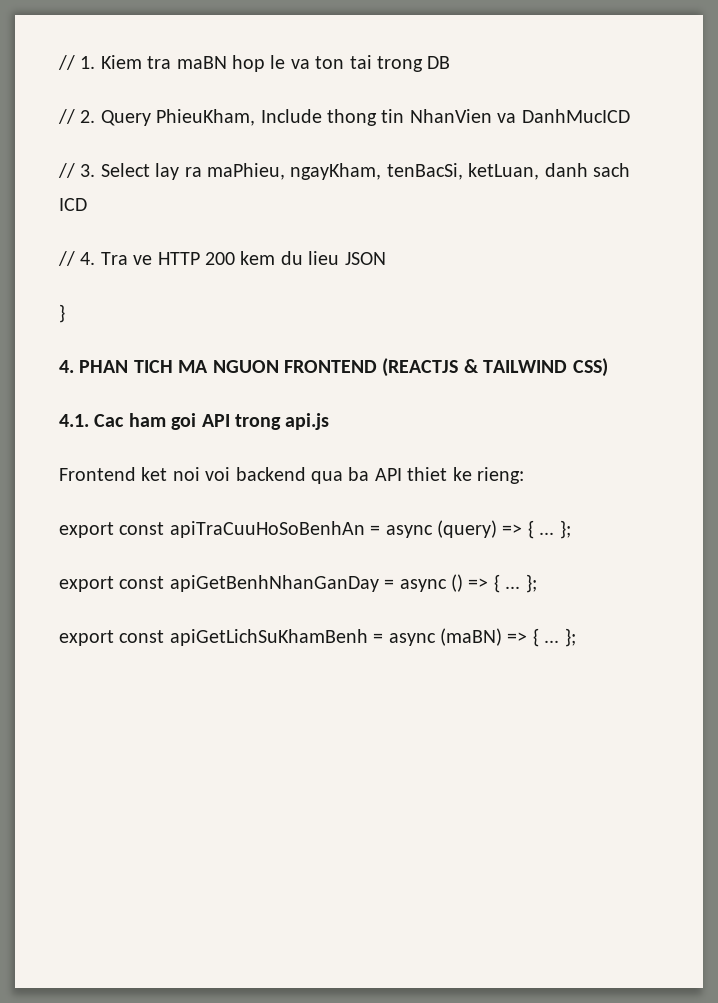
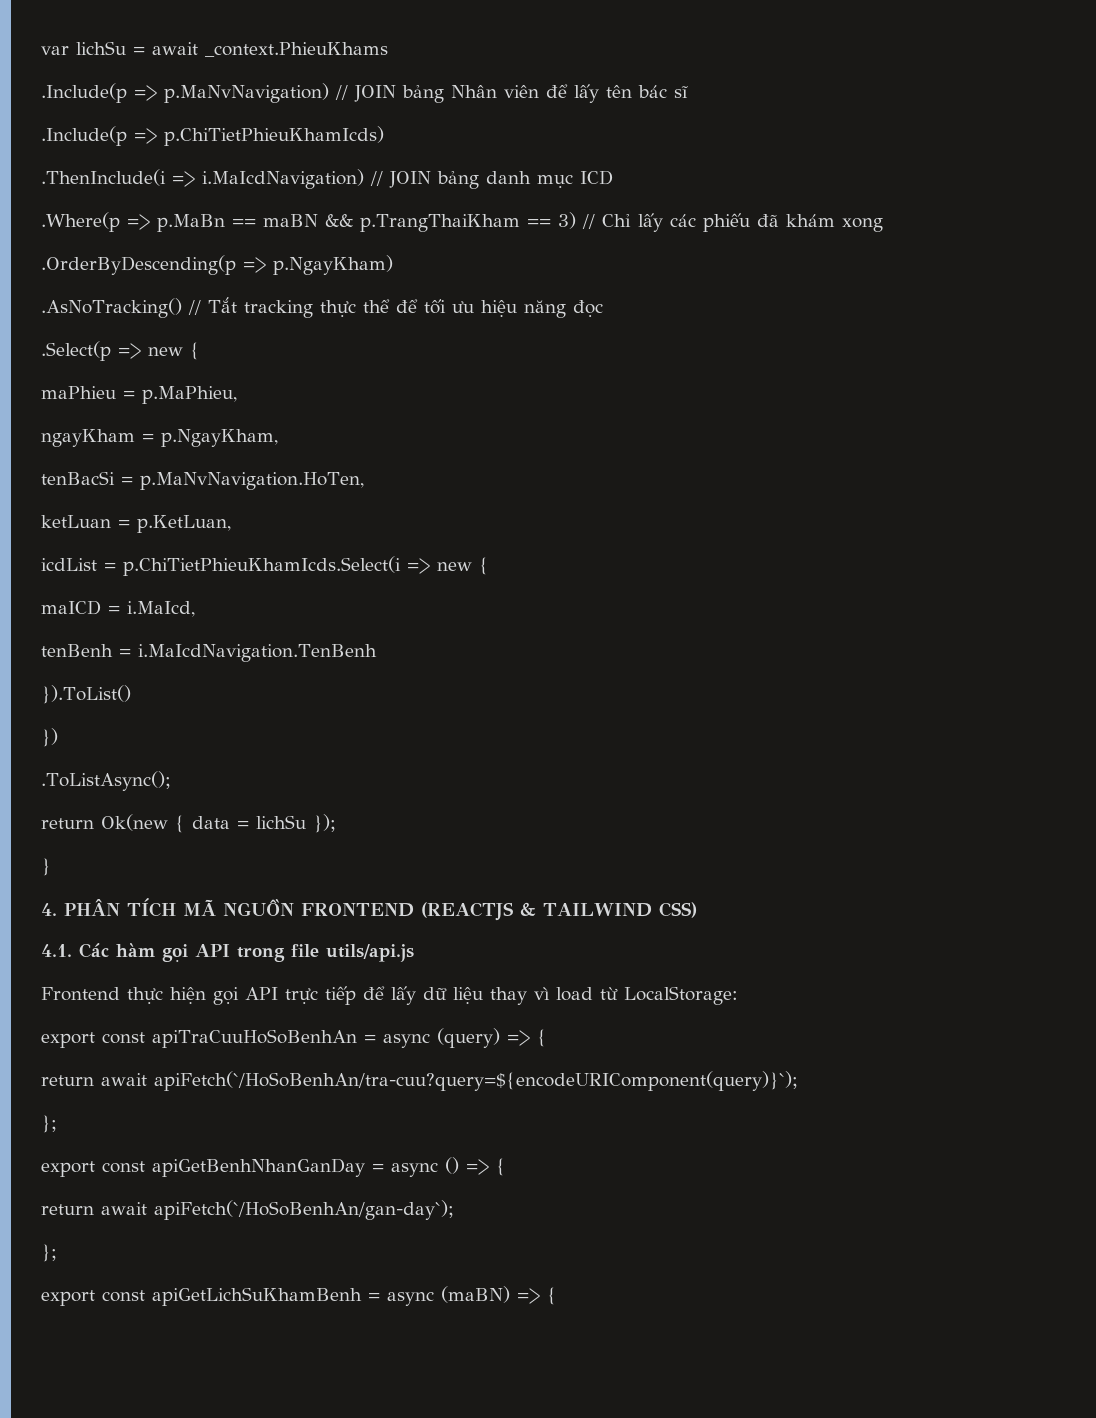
[58,55,451,72] [58,109,630,126] [58,163,630,180] [59,198,87,211] [58,251,386,266] [59,304,65,323] [59,360,279,373] // 1. Kiem tra maBN hop le va ton tai trong DB // // 2. Query PhieuKham, Include thong tin NhanVien va DanhMucICD // // 3. Select lay ra maPhieu, ngayKham, tenBacSi, ketLuan, danh sach ICD // // 4. Tra ve HTTP 200 kem du lieu JSON // } // 4. PHAN TICH MA NGUON -> [41,41,388,57] [41,83,688,103] [41,126,384,146] [41,169,613,189] [41,212,883,232] [41,255,393,275] [41,297,603,318] [41,341,200,361] [41,386,237,404] [41,429,278,447] [41,471,364,490] [41,515,231,533] [41,556,489,576] [41,600,195,617] [41,644,377,662] [41,685,131,704] [41,728,58,747] [41,771,171,791] [41,814,336,833] [41,858,51,876] [41,898,294,917] var lichSu = await _context.PhieuKhams // .Include(p => p.MaNvNavigation) // JOIN bảng Nhân viên để lấy tên bác sĩ // .Include(p => p.ChiTietPhieuKhamIcds) // .ThenInclude(i => i.MaIcdNavigation) // JOIN bảng danh mục ICD // .Where(p => p.MaBn == maBN && p.TrangThaiKham == 3) // Chỉ lấy các phiếu đã khám xong // .OrderByDescending(p => p.NgayKham) // .AsNoTracking() // Tắt tracking thực thể để tối ưu hiệu năng đọc // .Select(p => new { // maPhieu = p.MaPhieu, // ngayKham = p.NgayKham, // tenBacSi = p.MaNvNavigation.HoTen, // ketLuan = p.KetLuan, // icdList = p.ChiTietPhieuKhamIcds.Select(i => new { // maICD = i.MaIcd, // tenBenh = i.MaIcdNavigation.TenBenh // }).ToList() // }) // .ToListAsync(); // return Ok(new { data = lichSu }); // } // 4. PHÂN TÍCH MÃ NGUỒN
[94,413,330,430] [59,467,524,484] Cac ham goi API trong api.js // Frontend ket noi voi backend qua ba API thiet ke rieng: -> [79,943,414,962] [41,986,738,1005] Các hàm gọi API trong file utils/api.js // Frontend thực hiện gọi API trực tiếp để lấy dữ liệu thay vì load từ LocalStorage:
[539,532,555,535] ... -> [41,1071,798,1091] // return await apiFetch(`/HoSoBenhAn/tra-cuu?query=${encodeURIComponent(query)}`); //
[505,586,521,589] ... -> [41,1200,454,1220] // return await apiFetch(`/HoSoBenhAn/gan-day`); //
[544,628,576,647] ... }; -> (557, 1296) none

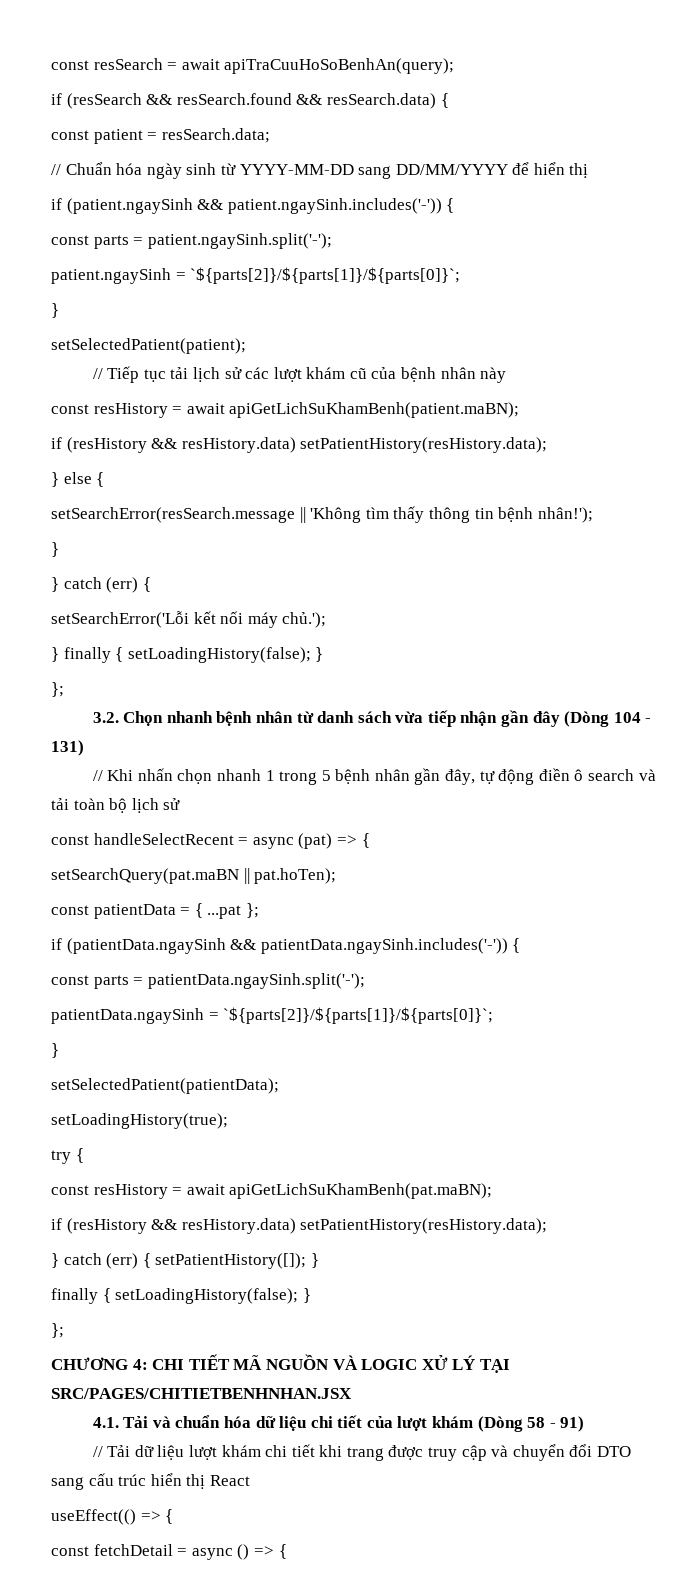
[41,41,388,57] [41,83,688,103] [41,126,384,146] [41,169,613,189] [41,212,883,232] [41,255,393,275] [41,297,603,318] [41,341,200,361] [41,386,237,404] [41,429,278,447] [41,471,364,490] [41,515,231,533] [41,556,489,576] [41,600,195,617] [41,644,377,662] [41,685,131,704] [41,728,58,747] [41,771,171,791] [41,814,336,833] [41,858,51,876] [41,898,697,921] [41,943,414,962] [41,986,738,1005] [41,1028,547,1048] [41,1071,798,1091] [41,1115,57,1133] [41,1158,365,1177] var lichSu = await _context.PhieuKhams // .Include(p => p.MaNvNavigation) // JOIN bảng Nhân viên để lấy tên bác sĩ // .Include(p => p.ChiTietPhieuKhamIcds) // .ThenInclude(i => i.MaIcdNavigation) // JOIN bảng danh mục ICD // .Where(p => p.MaBn == maBN && p.TrangThaiKham == 3) // Chỉ lấy các phiếu đã khám xong // .OrderByDescending(p => p.NgayKham) // .AsNoTracking() // Tắt tracking thực thể để tối ưu hiệu năng đọc // .Select(p => new { // maPhieu = p.MaPhieu, // ngayKham = p.NgayKham, // tenBacSi = p.MaNvNavigation.HoTen, // ketLuan = p.KetLuan, // icdList = p.ChiTietPhieuKhamIcds.Select(i => new { // maICD = i.MaIcd, // tenBenh = i.MaIcdNavigation.TenBenh // }).ToList() // }) // .ToListAsync(); // return Ok(new { data = lichSu }); // } // 4. PHÂN TÍCH MÃ NGUỒN FRONTEND (REACTJS & TAILWIND CSS) // 4.1. Các hàm gọi API trong file utils/api.js // Frontend thực hiện gọi API trực tiếp để lấy dữ liệu thay vì load từ LocalStorage: // export const apiTraCuuHoSoBenhAn = async (query) => { // return await apiFetch(`/HoSoBenhAn/tra-cuu?query=${encodeURIComponent(query)}`); // }; // export const apiGetBenhNhanGanDay -> [51,58,455,74] [51,93,449,109] [51,128,270,144] [51,162,589,179] [51,198,455,214] [51,233,332,249] [51,267,461,284] [51,303,59,318] [51,338,246,354] [92,366,507,383] [51,402,520,418] [51,437,548,453] [51,472,105,487] [51,506,593,523] [51,542,59,557] [51,577,151,593] [51,611,327,628] [51,647,324,663] [51,682,64,697] [92,710,652,727] [51,740,84,756] [92,768,656,785] [51,798,181,813] [51,833,370,849] [51,868,337,884] [51,903,259,919] [51,938,521,954] [51,973,365,989] [51,1007,494,1024] [51,1043,59,1058] [51,1078,279,1094] [51,1113,228,1129] [51,1148,84,1164] [51,1183,493,1199] [51,1218,548,1234] [51,1253,319,1269] [51,1288,311,1304] [51,1323,64,1338] [51,1354,510,1373] [51,1388,352,1399] [92,1415,585,1432] [92,1444,631,1461] [51,1473,250,1490] [51,1509,174,1525] [51,1544,173,1556] const resSearch = await apiTraCuuHoSoBenhAn(query); // if (resSearch && resSearch.found && resSearch.data) { // const patient = resSearch.data; // // Chuẩn hóa ngày sinh từ YYYY-MM-DD sang DD/MM/YYYY để hiển thị // if (patient.ngaySinh && patient.ngaySinh.includes('-')) { // const parts = patient.ngaySinh.split('-'); // patient.ngaySinh = `${parts[2]}/${parts[1]}/${parts[0]}`; // } // setSelectedPatient(patient); // // Tiếp tục tải lịch sử các lượt khám cũ của bệnh nhân này // const resHistory = await apiGetLichSuKhamBenh(patient.maBN); // if (resHistory && resHistory.data) setPatientHistory(resHistory.data); // } else { // setSearchError(resSearch.message || 'Không tìm thấy thông tin bệnh nhân!'); // } // } catch (err) { // setSearchError('Lỗi kết nối máy chủ.'); // } finally { setLoadingHistory(false); } // }; // 3.2. Chọn nhanh bệnh nhân từ danh sách vừa tiếp nhận gần đây (Dòng 104 - 131) // // Khi nhấn chọn nhanh 1 trong 5 bệnh nhân gần đây, tự động điền ô search và tải toàn bộ lịch sử // const handleSelectRecent = async (pat) => { // setSearchQuery(pat.maBN || pat.hoTen); // const patientData = { ...pat }; // if (patientData.ngaySinh && patientData.ngaySinh.includes('-')) { // const parts = patientData.ngaySinh.split('-'); // patientData.ngaySinh = `${parts[2]}/${parts[1]}/${parts[0]}`; // } // setSelectedPatient(patientData); // setLoadingHistory(true); // try { // const resHistory = await apiGetLichSuKhamBenh(pat.maBN); // if (resHistory && resHistory.data) setPatientHistory(resHistory.data); // } catch (err) { setPatientHistory([]); } // finally { setLoadingHistory(false); } // }; // CHƯƠNG 4: CHI TIẾT MÃ NGUỒN VÀ LOGIC XỬ LÝ TẠI SRC/PAGES/CHITIETBENHNHAN.JSX // 4.1. Tải và chuẩn hóa dữ liệu chi tiết của lượt khám (Dòng 58 - 91) // // Tải dữ liệu lượt khám chi tiết khi trang được truy cập và chuyển đổi DTO sang cấu trúc hiển thị React // useEffect(() => { // const fetchDetail
[41,1200,454,1220] [41,1244,57,1262] [41,1286,557,1306] // return await apiFetch(`/HoSoBenhAn/gan-day`); // }; // export const apiGetLichSuKhamBenh = async (maBN) => { -> (287, 1551) none

